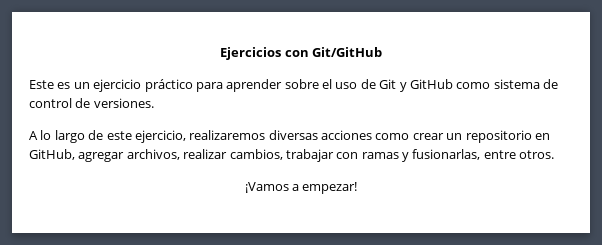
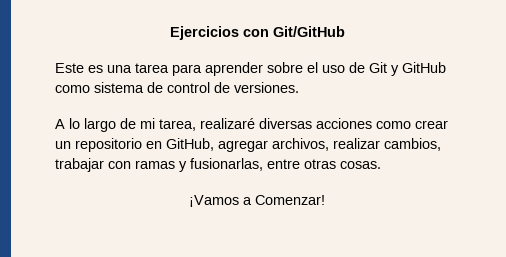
[73,79,193,92] un ejercicio práctico -> [107,63,169,73] una tarea
[106,130,266,143] este ejercicio, realizaremos -> [140,118,255,131] mi tarea, realizaré
[519,150,555,159] otros. -> [304,159,381,169] otras cosas.
[302,182,358,194] empezar! -> [255,195,325,205] Comenzar!

